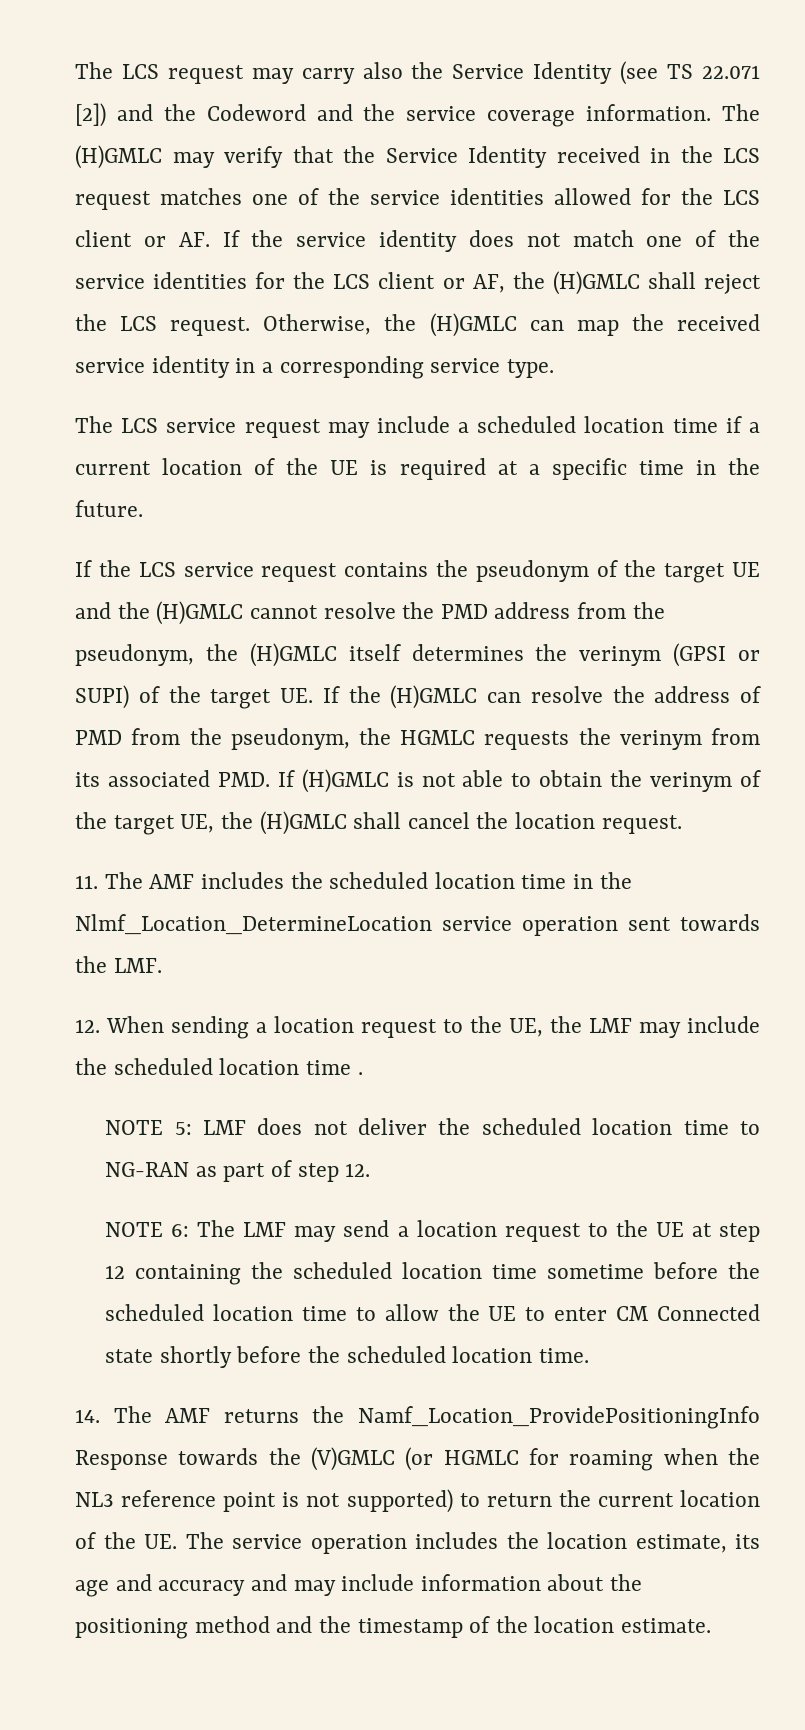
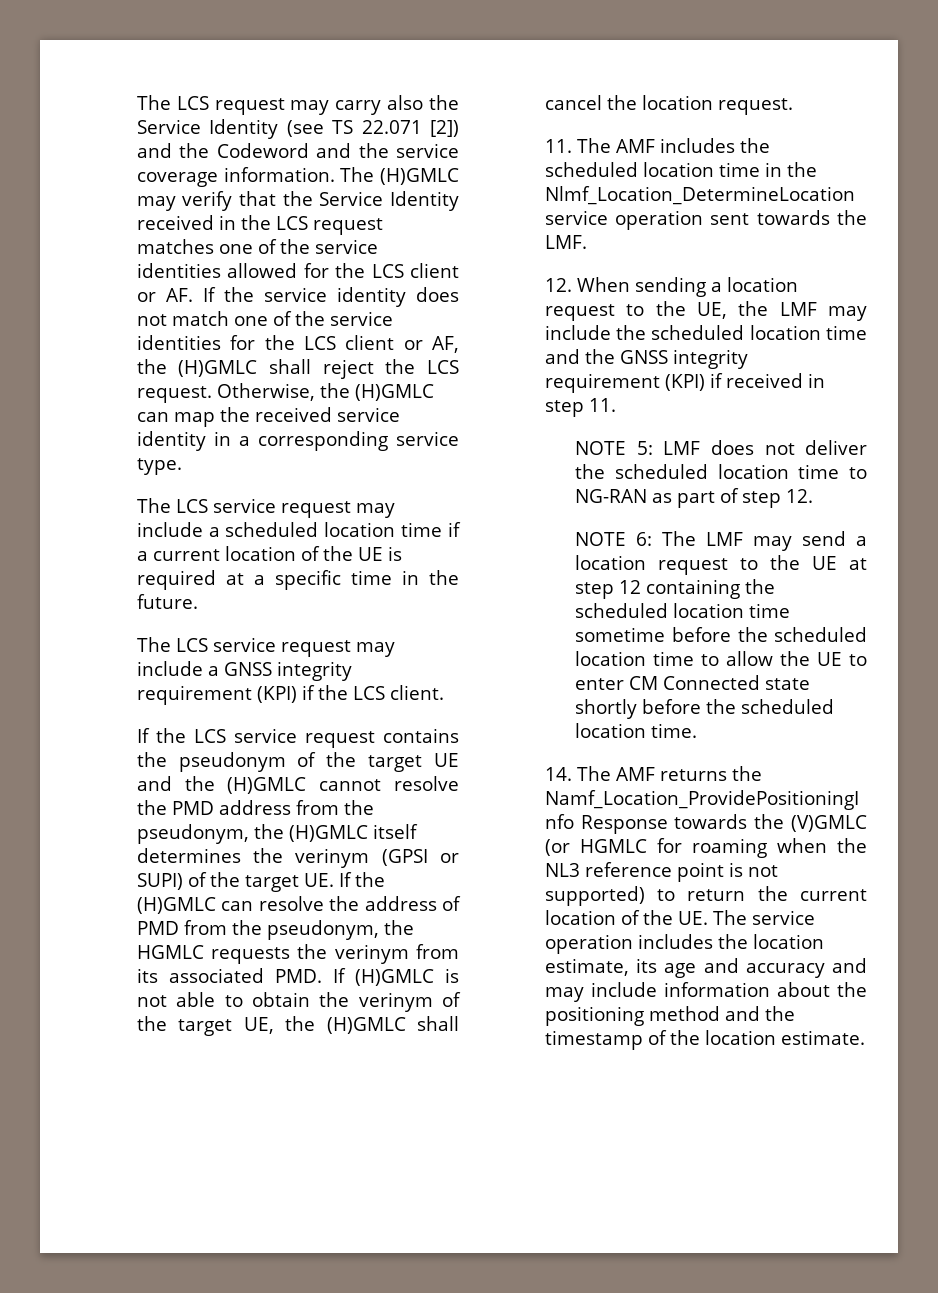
(144, 508) none -> [136,637,395,657] [136,661,352,681] [136,685,444,705] // The LCS service request may include a GNSS integrity requirement (KPI) if the LCS client.
[357,1072,363,1075] . -> [544,349,748,369] [544,373,825,393] [544,398,616,417] and the GNSS integrity requirement (KPI) if received in step 11.

